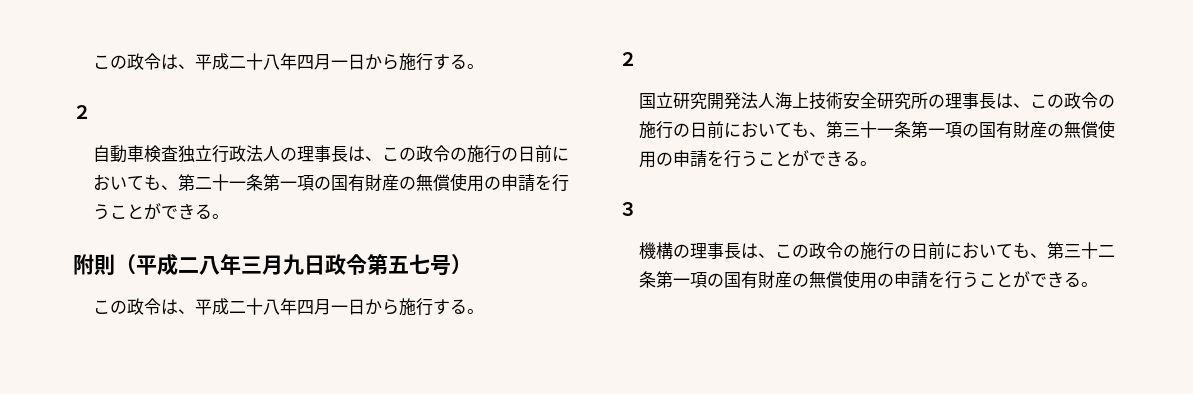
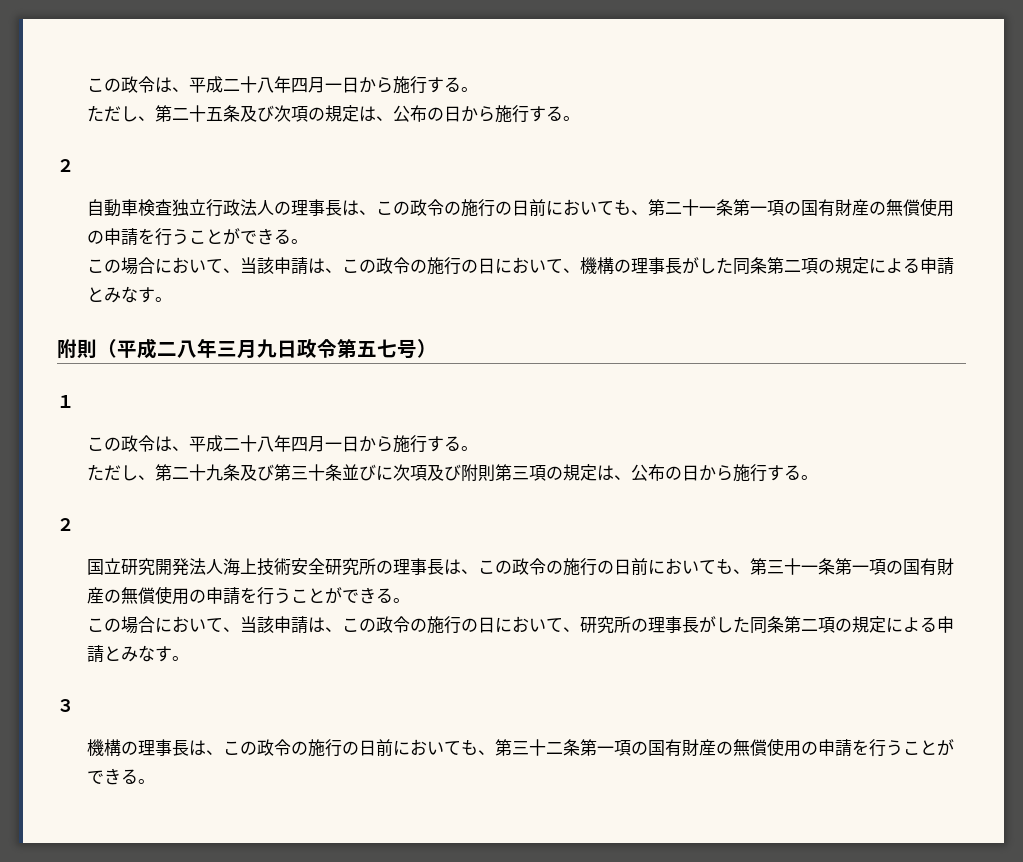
(485, 66) none -> [87,105,581,123] // ただし、第二十五条及び次項の規定は、公布の日から施行する。
(230, 216) none -> [87,257,955,275] [87,286,173,303] // この場合において、当該申請は、この政令の施行の日において、機構の理事長がした同条第二項の規定による申請とみなす。
(472, 264) none -> [57,395,74,408] // １
(485, 311) none -> [87,464,819,482] // ただし、第二十九条及び第三十条並びに次項及び附則第三項の規定は、公布の日から施行する。
(878, 163) none -> [87,616,955,634] [87,645,190,663] // この場合において、当該申請は、この政令の施行の日において、研究所の理事長がした同条第二項の規定による申請とみなす。

